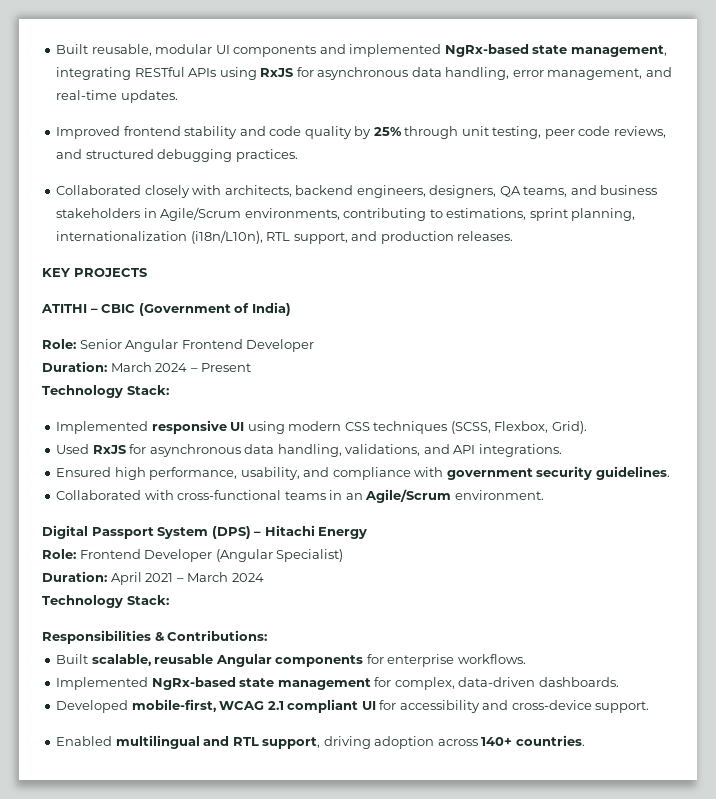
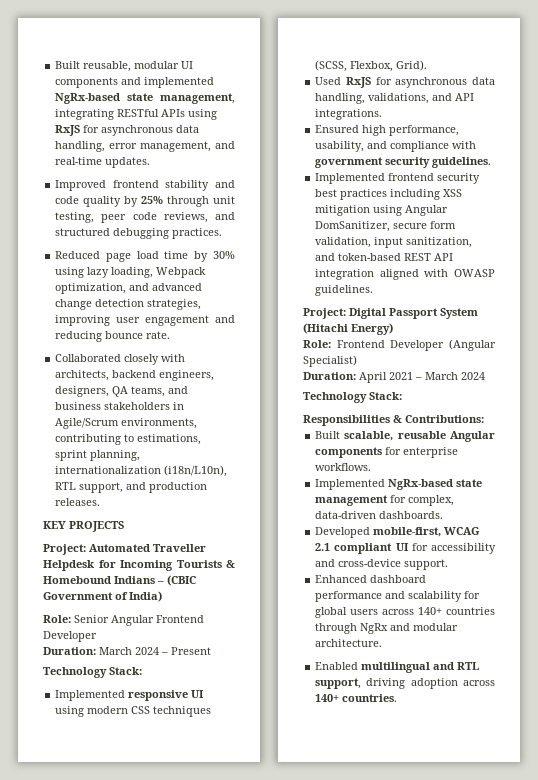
(298, 155) none -> [55,251,235,262] [55,267,207,278] [55,283,203,294] [55,299,202,310] [55,315,235,326] [55,331,171,342] // Reduced page load time by 30% using lazy loading, Webpack optimization, and advanced change detection strategies, improving user engagement and reducing bounce rate.
[41,303,231,316] ATITHI – CBIC (Government -> [43,544,206,555] [43,560,235,571] [43,575,196,586] [43,592,113,600] Project: Automated Traveller Helpdesk for Incoming Tourists & Homebound Indians – (CBIC Government
[56,489,544,503] [42,525,368,539] Collaborated with cross-functional teams in an Agile/Scrum environment. // Digital Passport System (DPS) – Hitachi Energy -> [315,173,481,184] [315,189,463,200] [315,205,449,216] [315,221,457,232] [315,237,473,248] [315,253,454,261] [315,269,495,280] [315,285,374,296] [303,308,478,319] [303,323,393,335] Implemented frontend security best practices including XSS mitigation using Angular DomSanitizer, secure form validation, input sanitization, and token-based REST API integration aligned with OWASP guidelines. // Project: Digital Passport System (Hitachi Energy)
(650, 707) none -> [315,575,427,583] [315,591,481,602] [315,607,495,618] [315,623,459,634] [315,639,383,647] // Enhanced dashboard performance and scalability for global users across 140+ countries through NgRx and modular architecture.

